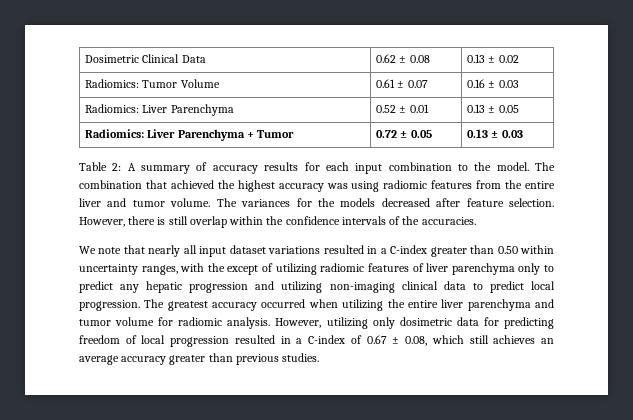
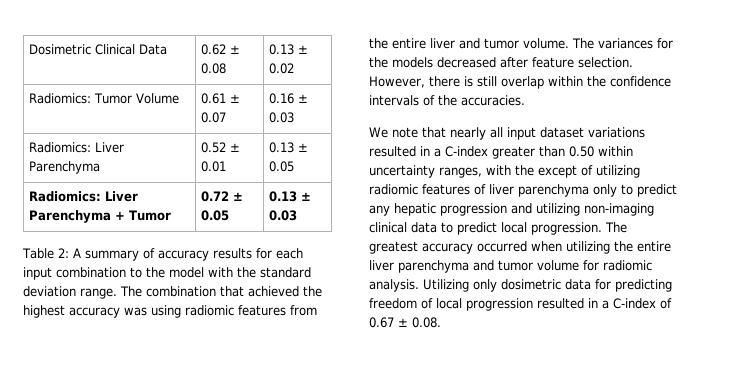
[496,162,529,171] model. -> [169,267,311,278] [23,286,117,299] model with the standard deviation range.
[275,317,368,329] However, utilizing -> [423,279,469,292] Utilizing
[405,335,554,346] [79,353,320,365] 0.08, which still achieves an average accuracy greater than previous studies. -> [412,317,441,328] 0.08.

